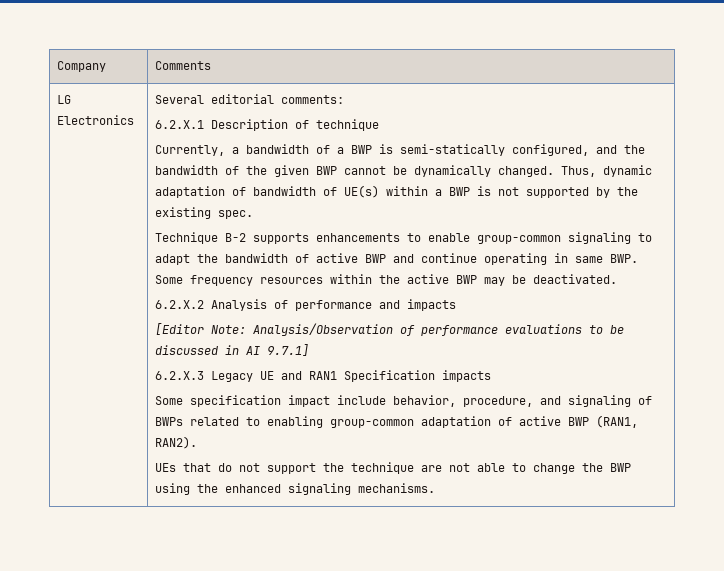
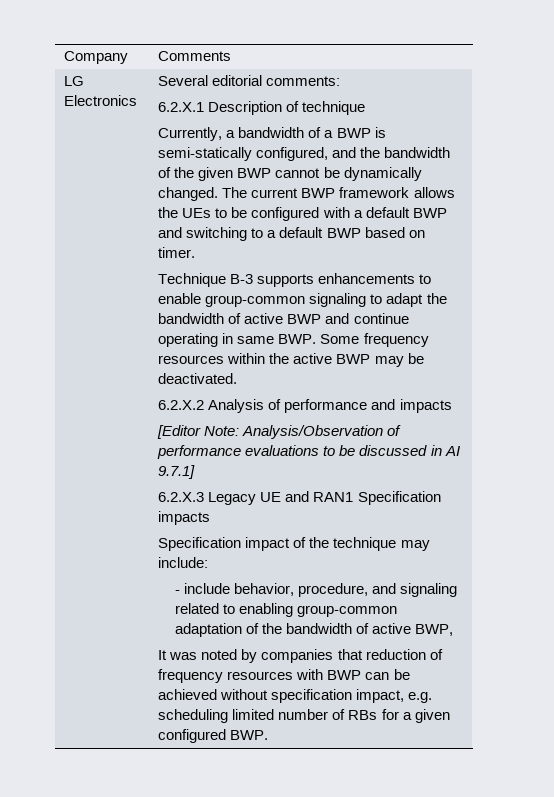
[561,165,653,177] [155,185,639,198] [155,207,254,219] Thus, dynamic adaptation of bandwidth of UE(s) within a BWP is not supported by the existing spec. -> [222,187,455,198] [158,207,447,221] [158,227,425,241] [158,247,196,258] The current BWP framework allows the UEs to be configured with a default BWP and switching to a default BWP based on timer.
[225,233,247,242] B-2 -> [230,274,254,284] B-3
[155,395,331,407] Some specification impact -> [158,537,430,551] [158,557,209,568] [175,590,181,594] Specification impact of the technique may include: // -
[638,396,653,405] [155,417,184,426] of BWPs -> (458, 590) none
[519,415,639,428] [155,436,198,449] [155,462,632,474] [155,483,436,495] active BWP (RAN1, RAN2). // UEs that do not support the technique are not able to change the BWP using the enhanced signaling mechanisms. -> [262,623,454,636] [158,649,443,663] [158,669,410,683] [158,689,433,703] [158,709,450,723] [158,729,269,743] the bandwidth of active BWP, // It was noted by companies that reduction of frequency resources with BWP can be achieved without specification impact, e.g. scheduling limited number of RBs for a given configured BWP.

